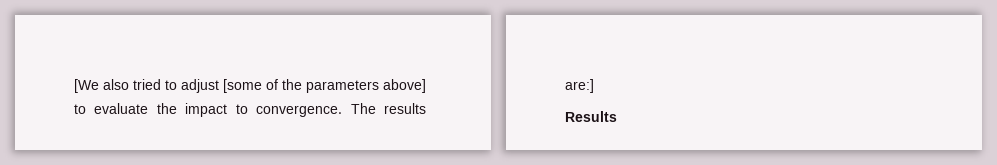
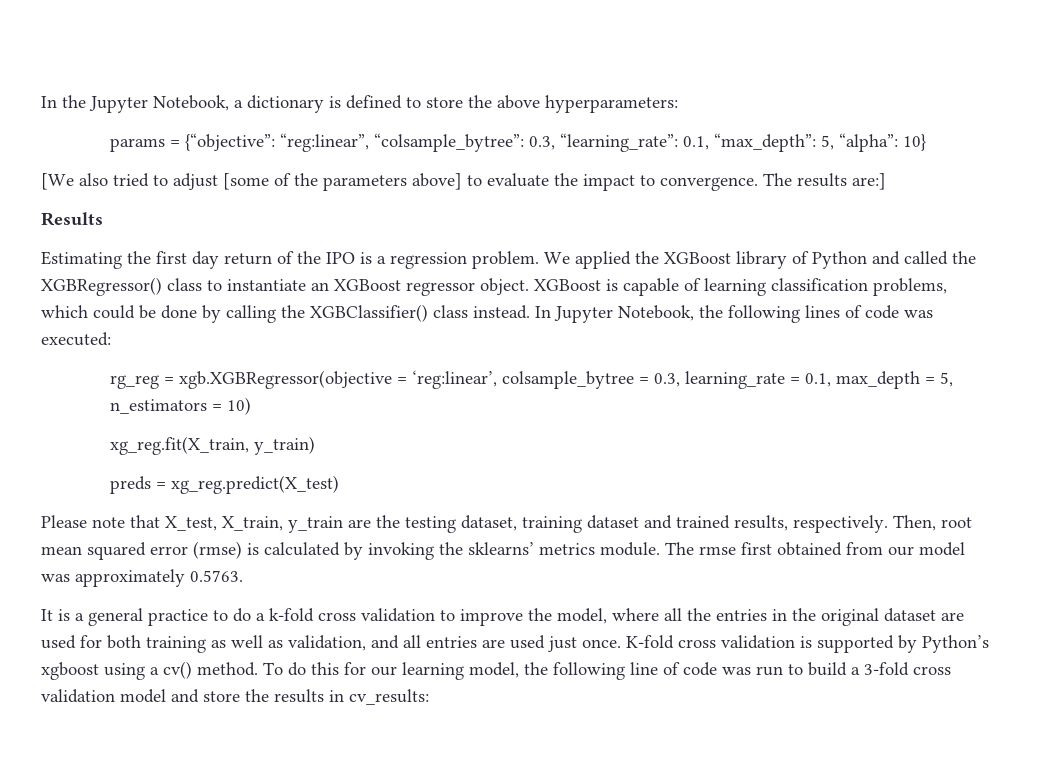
(74, 86) none -> [41,95,678,113] [110,133,927,152] In the Jupyter Notebook, a dictionary is defined to store the above hyperparameters: // params = {“objective”: “reg:linear”, “colsample_bytree”: 0.3, “learning_rate”: 0.1, “max_depth”: 5, “alpha”: 10} //
(617, 116) none -> [41,251,976,269] [41,277,947,296] [41,304,933,323] [41,332,111,346] [110,370,954,389] [110,397,252,415] [110,436,316,455] [110,475,340,494] [41,515,972,533] [41,541,965,560] [41,569,243,587] [41,608,964,626] [41,635,989,653] [41,661,951,680] [41,689,429,705] // Estimating the first day return of the IPO is a regression problem. We applied the XGBoost library of Python and called the XGBRegressor() class to instantiate an XGBoost regressor object. XGBoost is capable of learning classification problems, which could be done by calling the XGBClassifier() class instead. In Jupyter Notebook, the following lines of code was executed: // rg_reg = xgb.XGBRegressor(objective = ‘reg:linear’, colsample_bytree = 0.3, learning_rate = 0.1, max_depth = 5, n_estimators = 10) // xg_reg.fit(X_train, y_train) // preds = xg_reg.predict(X_test) // Please note that X_test, X_train, y_train are the testing dataset, training dataset and trained results, respectively. Then, root mean squared error (rmse) is calculated by invoking the sklearns’ metrics module. The rmse first obtained from our model was approximately 0.5763. // It is a general practice to do a k-fold cross validation to improve the model, where all the entries in the original dataset are used for both training as well as validation, and all entries are used just once. K-fold cross validation is supported by Python’s xgboost using a cv() method. To do this for our learning model, the following line of code was run to build a 3-fold cross validation model and store the results in cv_results:

